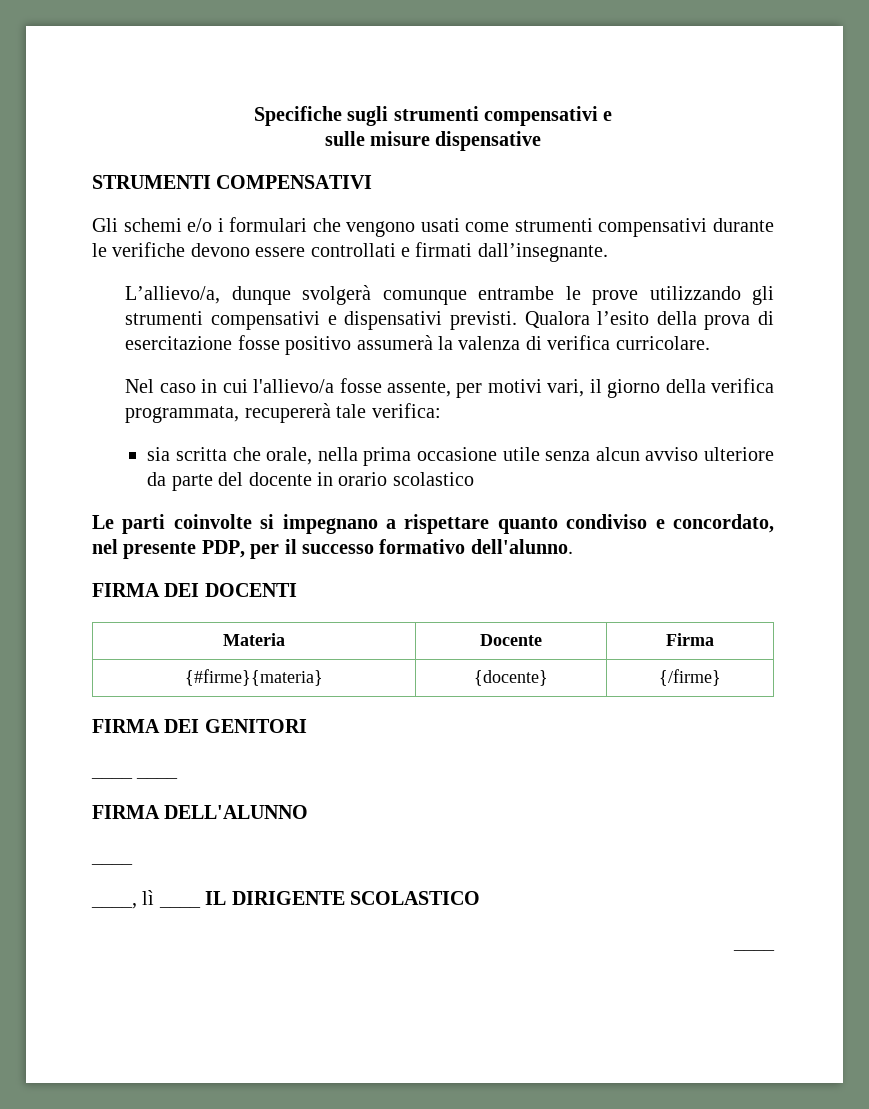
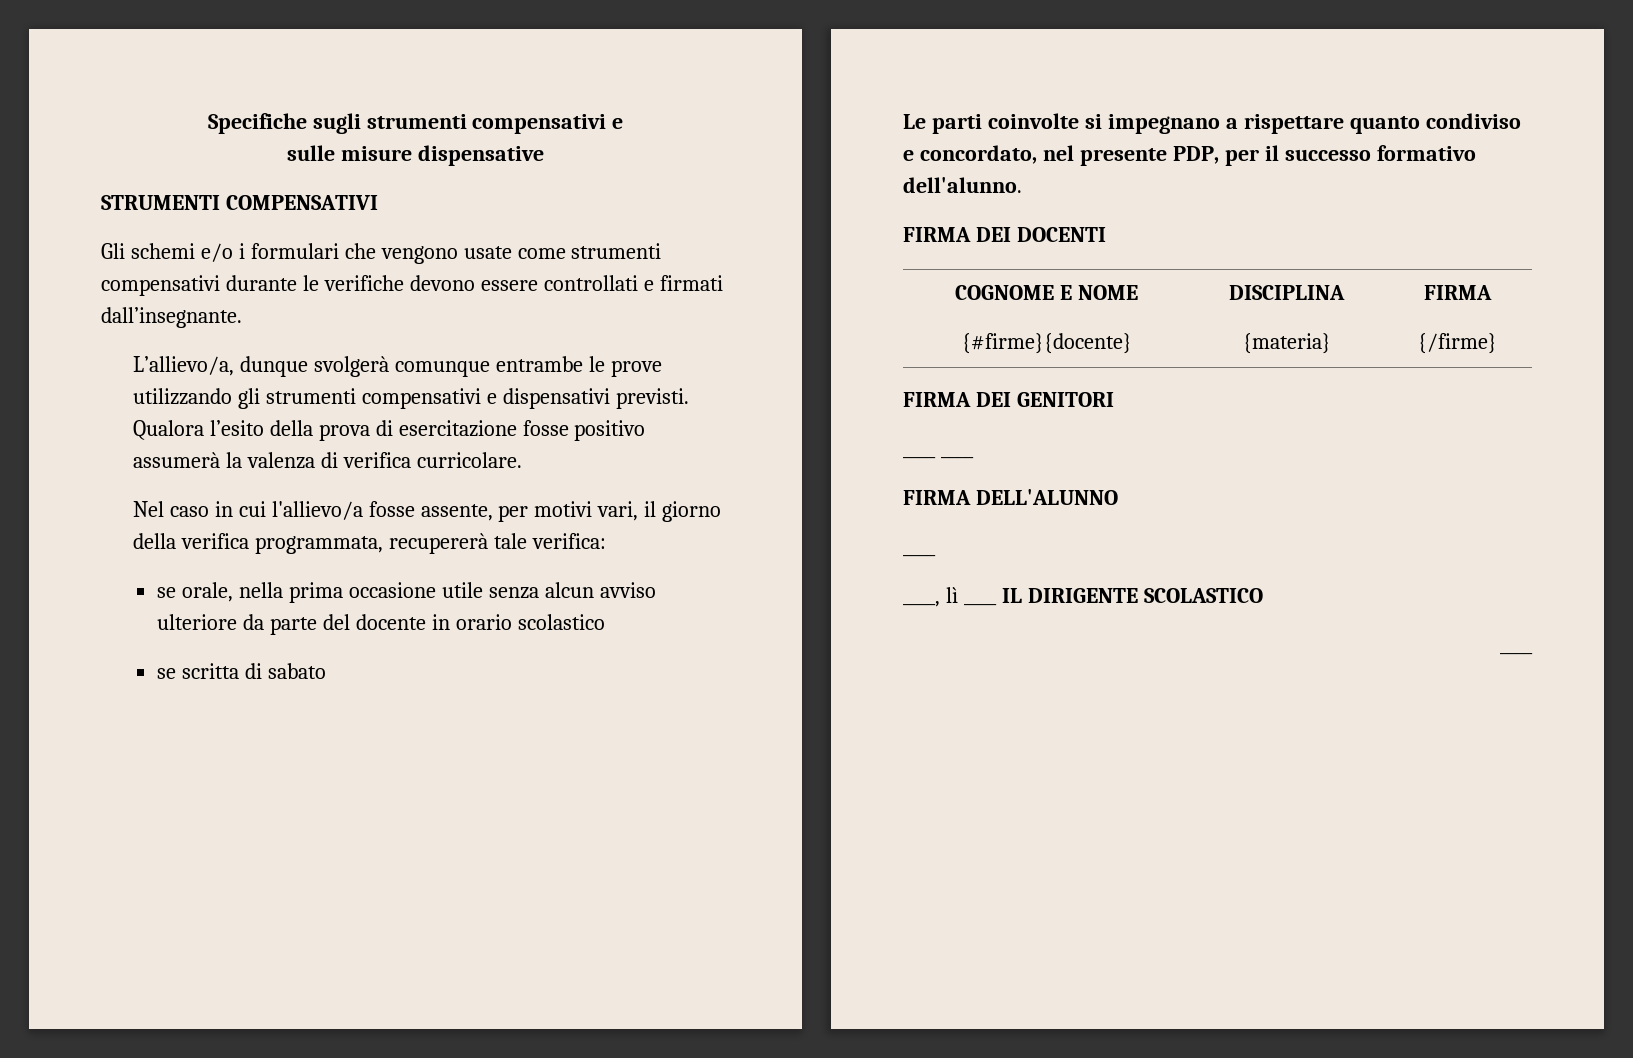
[420,218,460,232] usati -> [463,246,512,259] usate
[147,447,261,461] sia scritta che -> [157,587,177,598] se
(474, 479) none -> [157,663,326,679] // se scritta di sabato
[223,633,285,646] [480,634,542,646] [666,633,714,646] [185,669,323,686] [474,670,548,686] Materia | Docente | Firma // {#firme}{materia} | {docente} -> [955,285,1138,300] [1229,285,1345,300] [1424,285,1492,300] [961,333,1132,354] [1242,333,1331,354] COGNOME E NOME | DISCIPLINA | FIRMA // {#firme}{docente} | {materia}

